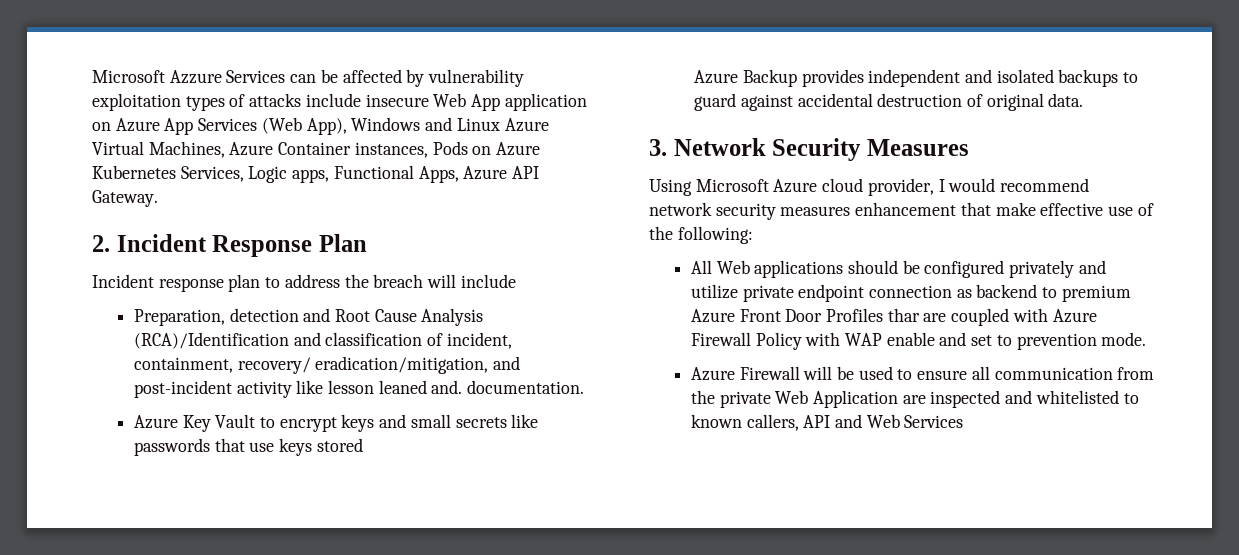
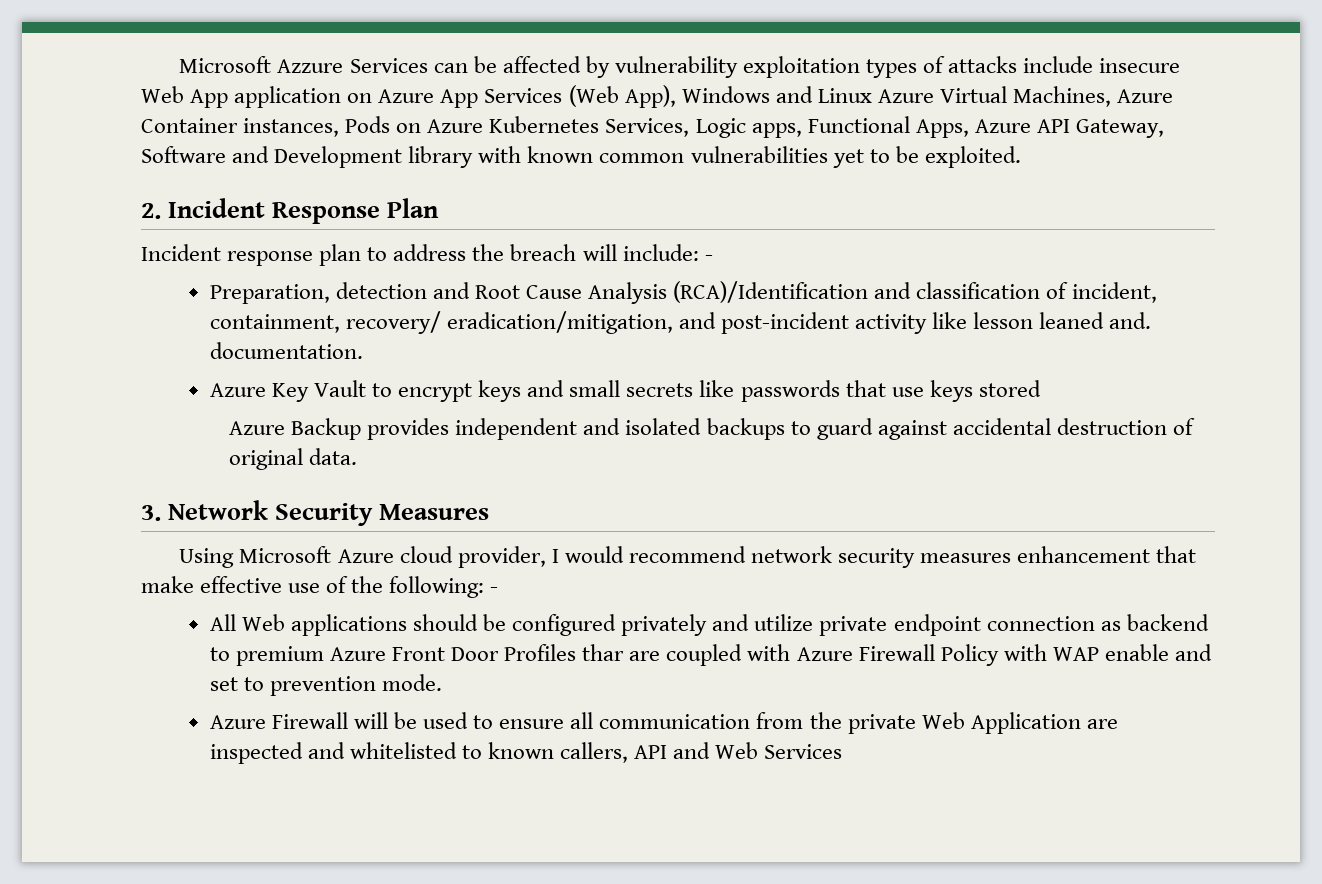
[92,190,158,207] Gateway. -> [1075,119,1164,138] [141,146,1021,168] Gateway, Software and Development library with known common vulnerabilities yet to be exploited.
[460,274,516,288] include -> [622,244,713,261] include: -
(753, 235) none -> [490,587,499,593] -

